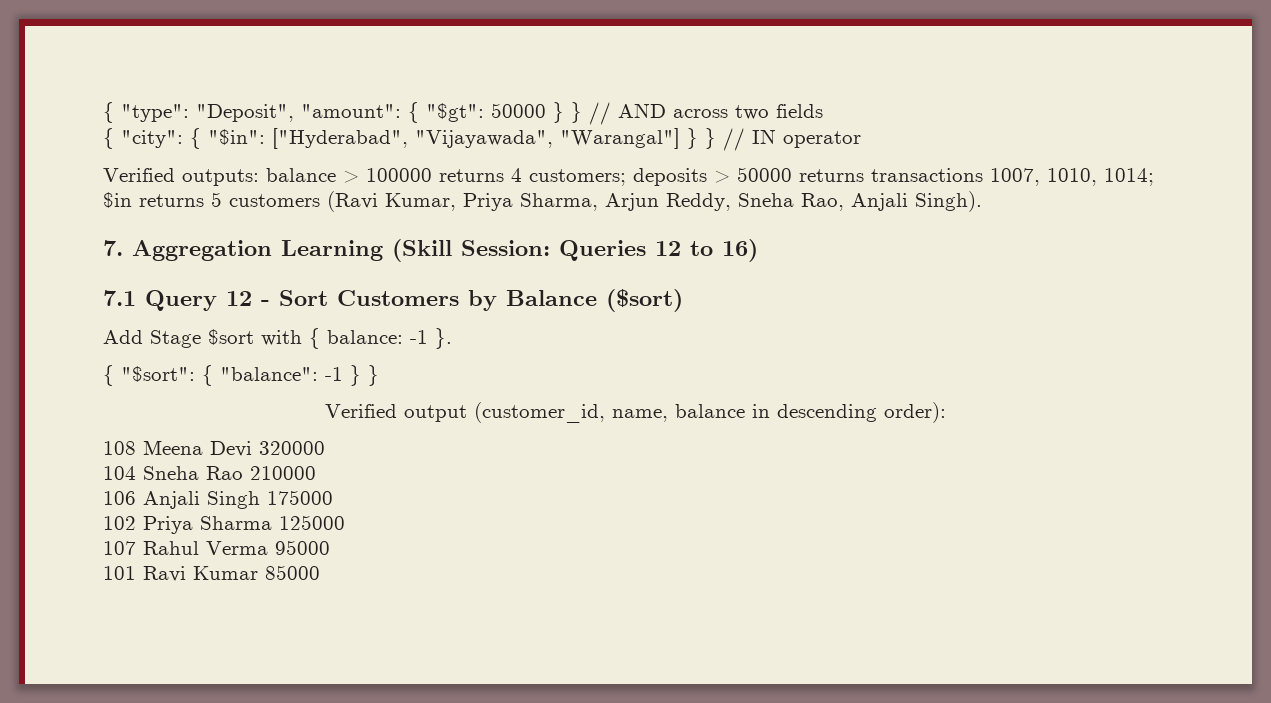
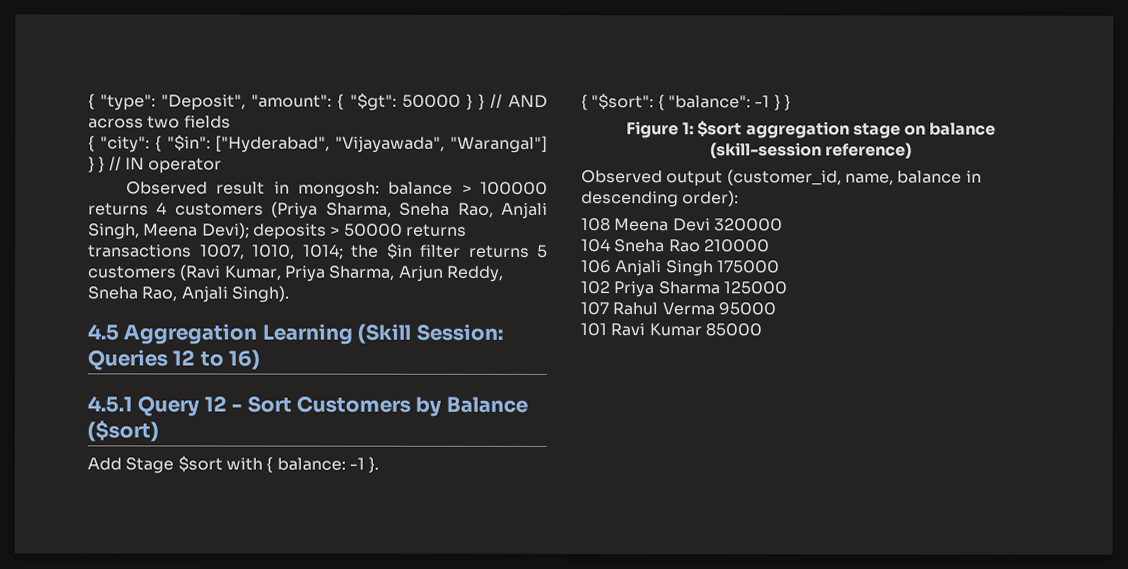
[103,168,259,186] Verified outputs: -> [125,181,380,198] Observed result in mongosh:
[529,169,626,186] customers; -> [174,201,548,219] [88,222,250,240] customers (Priya Sharma, Sneha Rao, Anjali Singh, Meena Devi);
[103,192,132,208] $in -> [351,242,461,260] the $in filter
[103,240,123,256] 7. -> [87,323,119,341] 4.5
[103,290,136,306] 7.1 -> [87,395,133,413] 4.5.1
[325,404,397,418] Verified -> [625,120,997,139] [709,142,913,159] [581,170,663,184] Figure 1: $sort aggregation stage on balance (skill-session reference) // Observed

